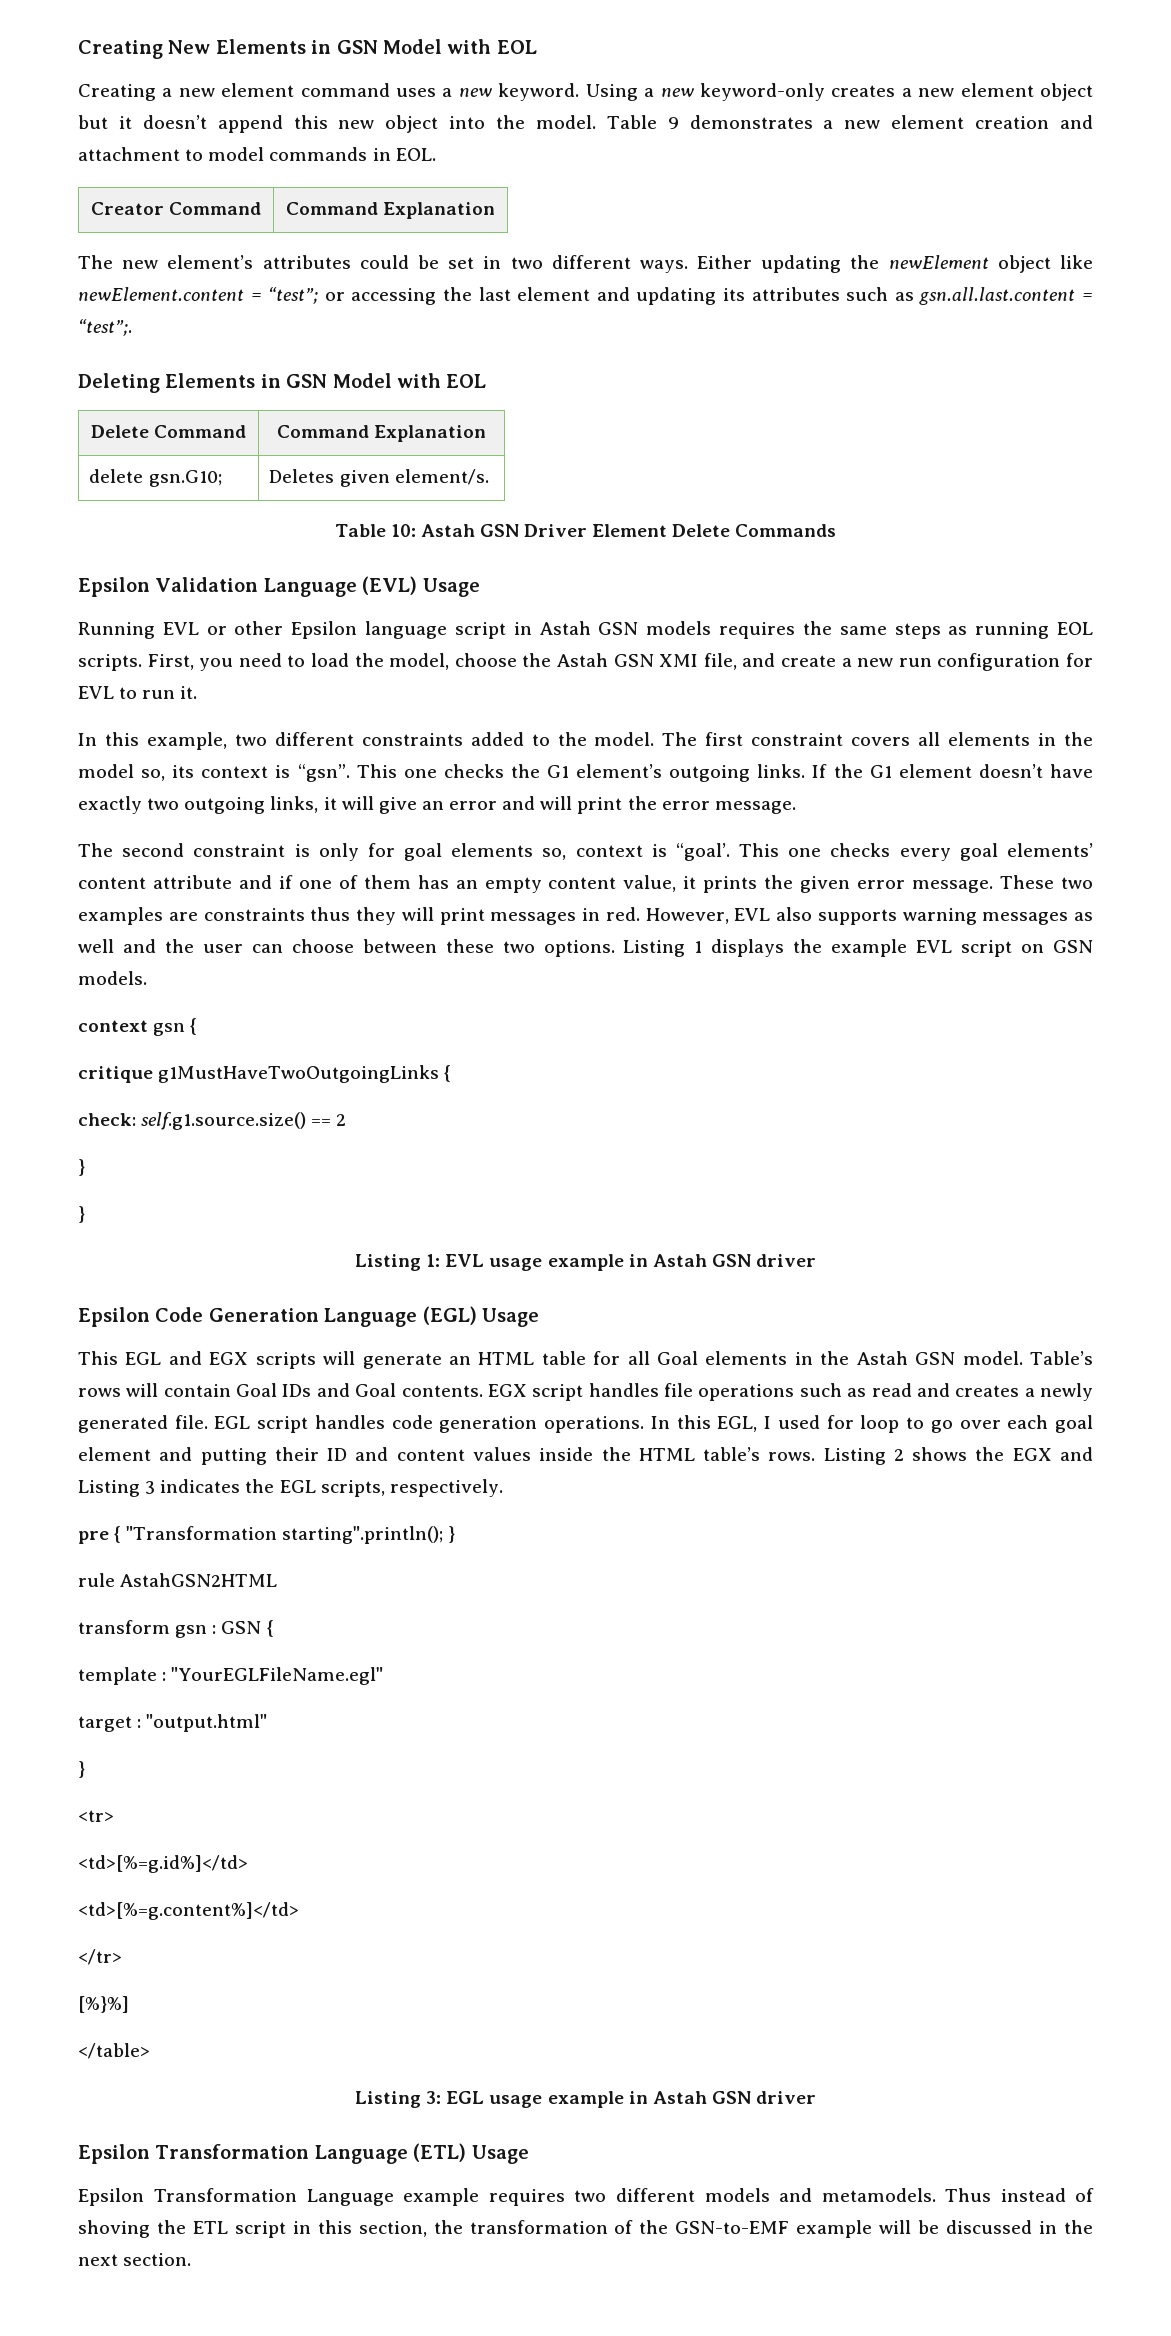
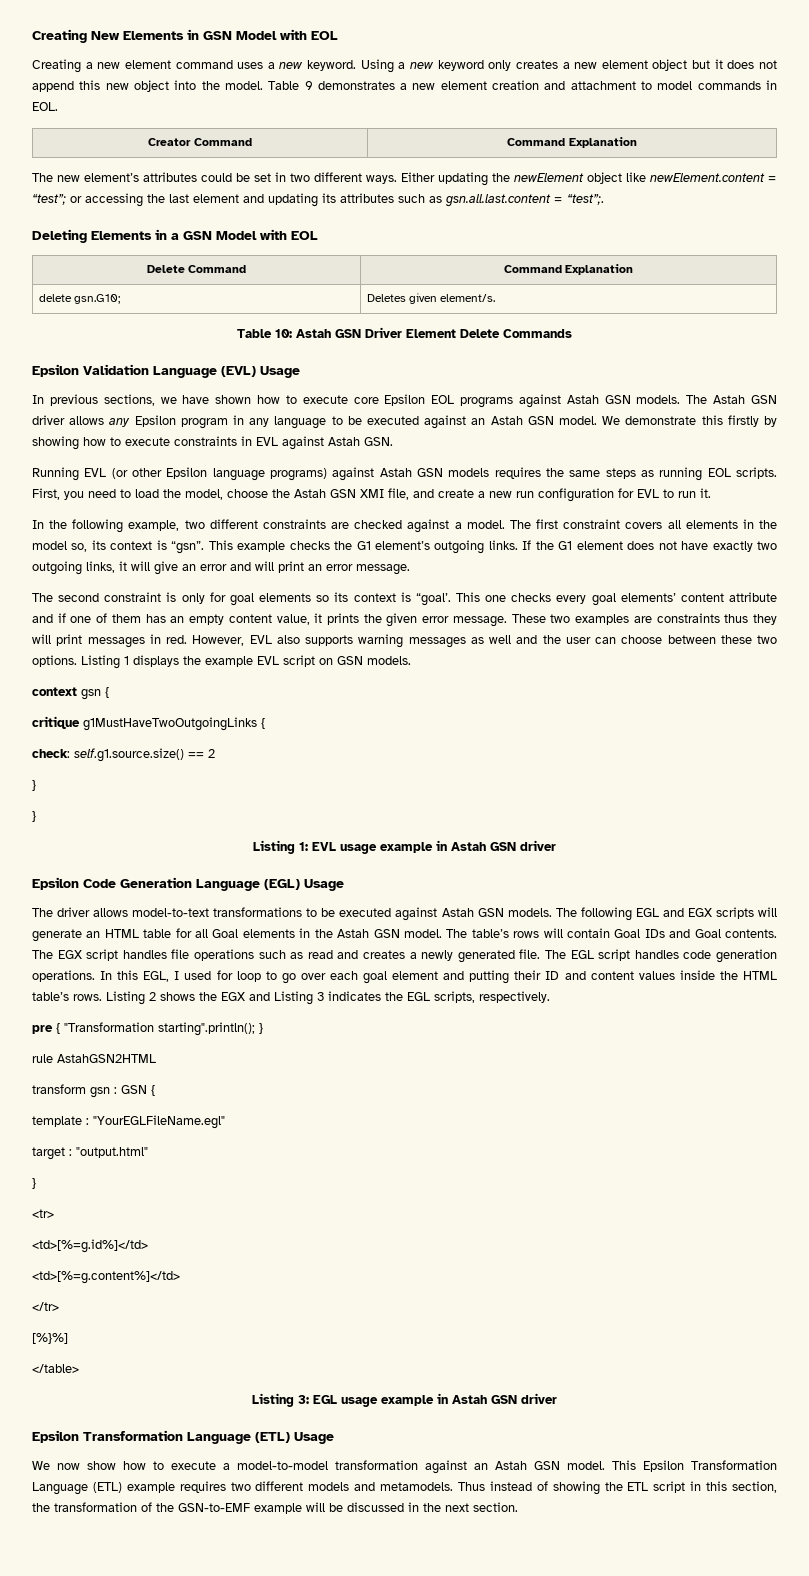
[699,83,825,101] keyword-only -> [437,60,512,71] keyword only
[142,115,207,129] doesn’t -> [727,60,777,69] does not
(281, 381) none -> [171,233,179,240] a
(480, 587) none -> [32,394,778,408] [32,415,778,429] [32,436,393,450] // In previous sections, we have shown how to execute core Epsilon EOL programs against Astah GSN models. The Astah GSN driver allows any Epsilon program in any language to be executed against an Astah GSN model. We demonstrate this firstly by showing how to execute constraints in EVL against Astah GSN.
[206,626,227,635] or -> [111,468,128,479] (or
[454,622,532,639] script in -> [270,467,375,481] programs) against
[104,732,139,746] this -> [49,519,124,533] the following
[470,732,587,746] added to the -> [331,519,462,533] are checked against a
[403,769,437,778] one -> [237,541,286,552] example
[978,764,1043,778] doesn’t -> [627,541,677,550] does not
[627,796,657,810] the -> [308,564,322,571] an
[542,848,567,860] so, -> [316,592,349,602] so its
[78,1351,118,1365] This -> [32,907,632,921] The driver allows model-to-text transformations to be executed against Astah GSN models. The following
[1030,1351,1094,1365] Table’s -> [446,929,509,938] The table’s
(483, 1391) none -> [32,950,53,959] The
(208, 1422) none -> [545,950,567,959] The
[78,2188,394,2206] Epsilon Transformation Language -> [32,1460,777,1474] [32,1482,122,1495] We now show how to execute a model-to-model transformation against an Astah GSN model. This Epsilon Transformation Language (ETL)
[78,2220,150,2238] shoving -> [552,1481,600,1495] showing

